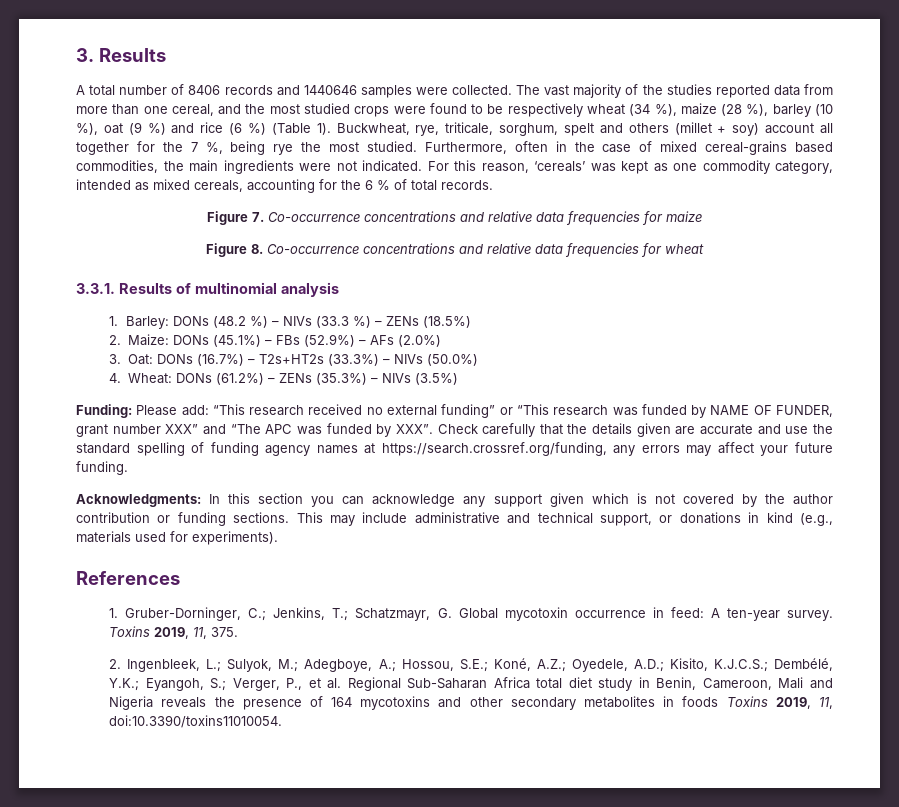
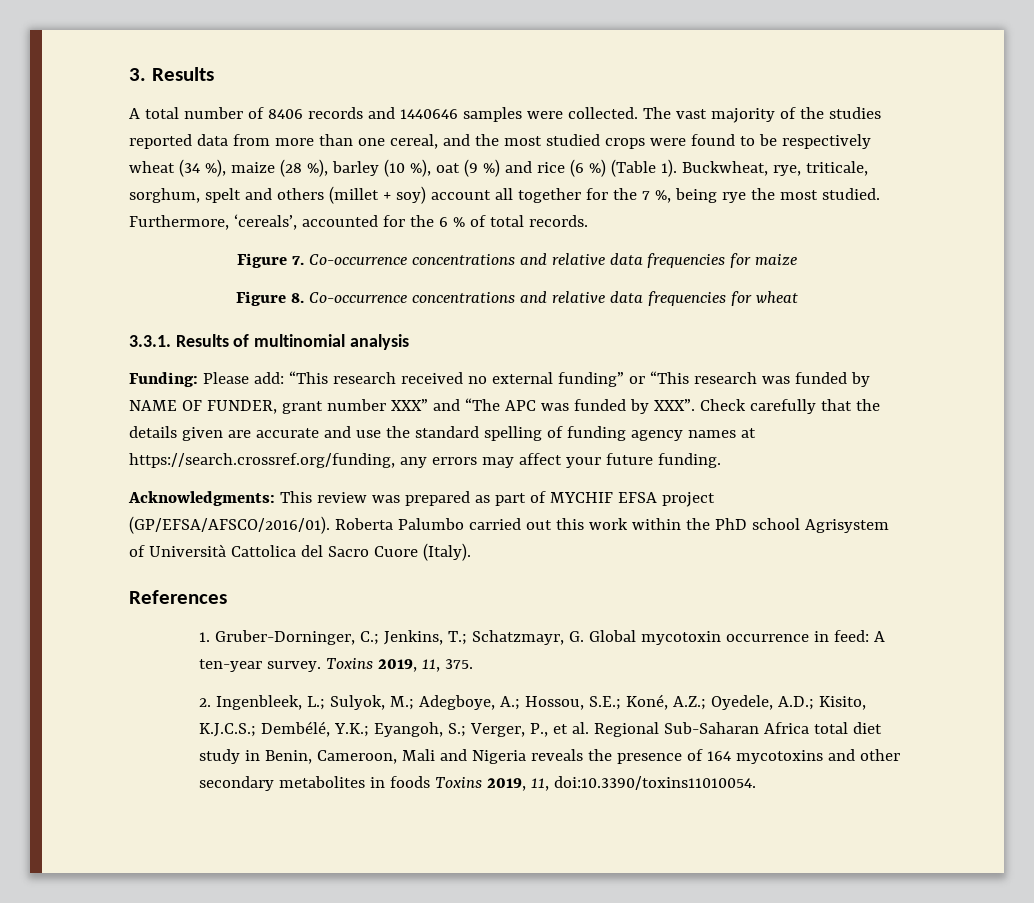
[514,141,834,155] [76,160,833,174] [76,179,315,193] often in the case of mixed cereal-grains based commodities, the main ingredients were not indicated. For this reason, ‘cereals’ was kept as one commodity category, intended as mixed cereals, accounting -> [233,214,378,230] ‘cereals’, accounted
[109,316,471,329] [109,334,441,347] [109,354,478,366] [109,373,458,385] // 1. Barley: DONs (48.2 %) – NIVs (33.3 %) – ZENs (18.5%) // 2. Maize: DONs (45.1%) – FBs (52.9%) – AFs (2.0%) // 3. Oat: DONs (16.7%) – T2s+HT2s (33.3%) – NIVs (50.0%) // 4. Wheat: DONs (61.2%) – ZENs (35.3%) – NIVs (3.5%) -> (409, 342) none
[209,493,833,507] [76,512,833,526] [76,531,278,545] In this section you can acknowledge any support given which is not covered by the author contribution or funding sections. This may include administrative and technical support, or donations in kind (e.g., materials used for experiments). -> [279,491,715,507] [129,516,889,534] [129,543,471,561] This review was prepared as part of MYCHIF EFSA project (GP/EFSA/AFSCO/2016/01). Roberta Palumbo carried out this work within the PhD school Agrisystem of Università Cattolica del Sacro Cuore (Italy).

